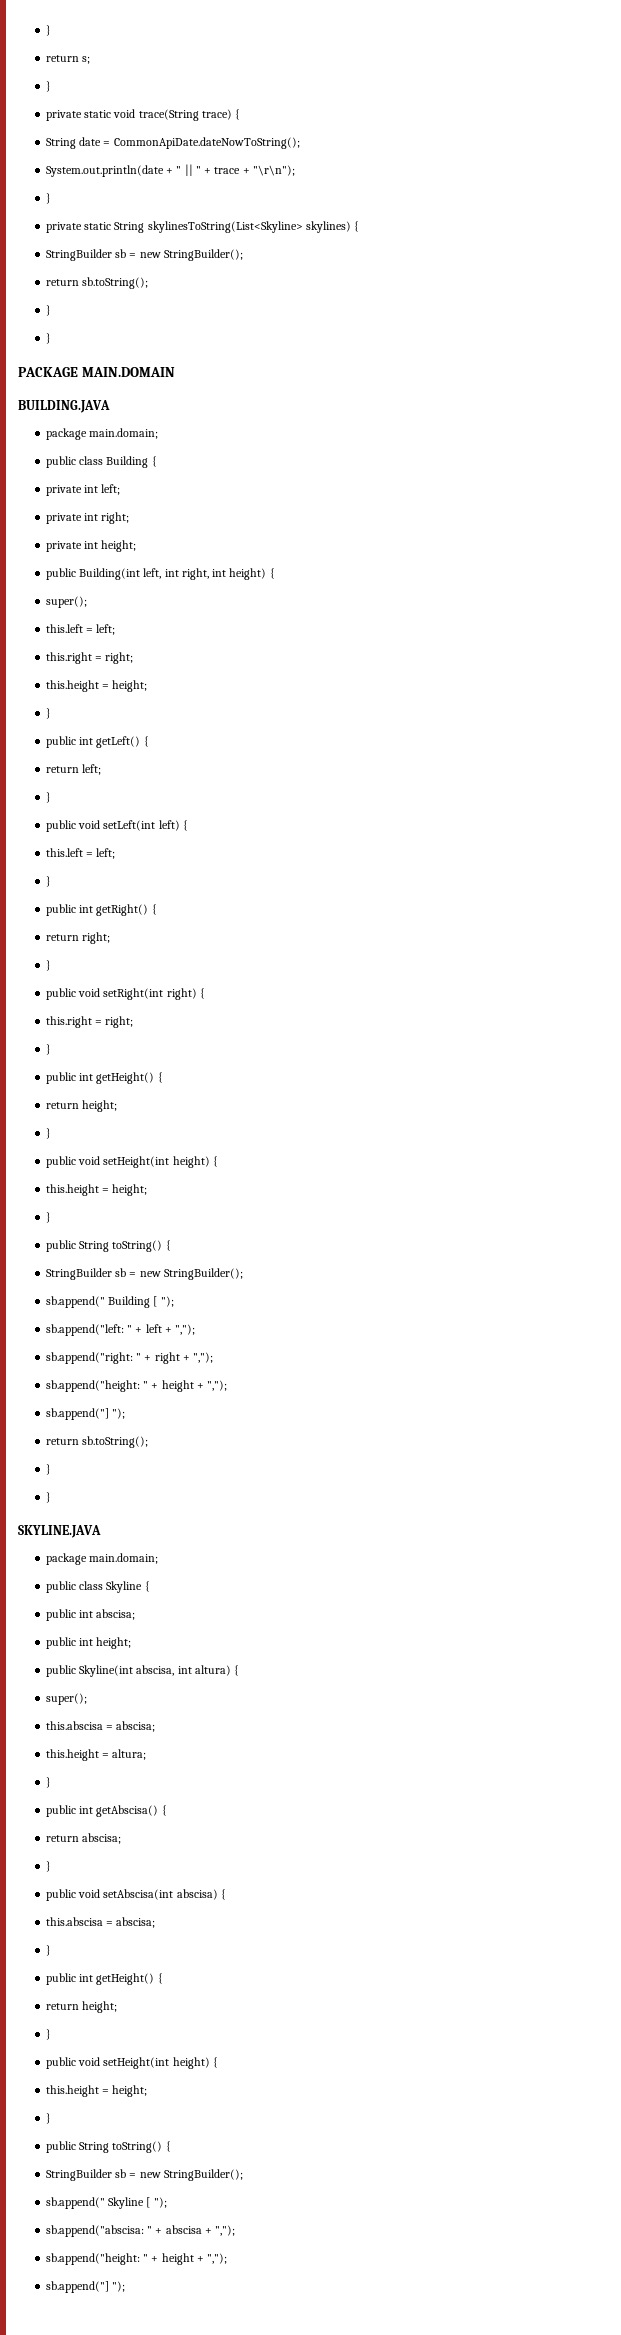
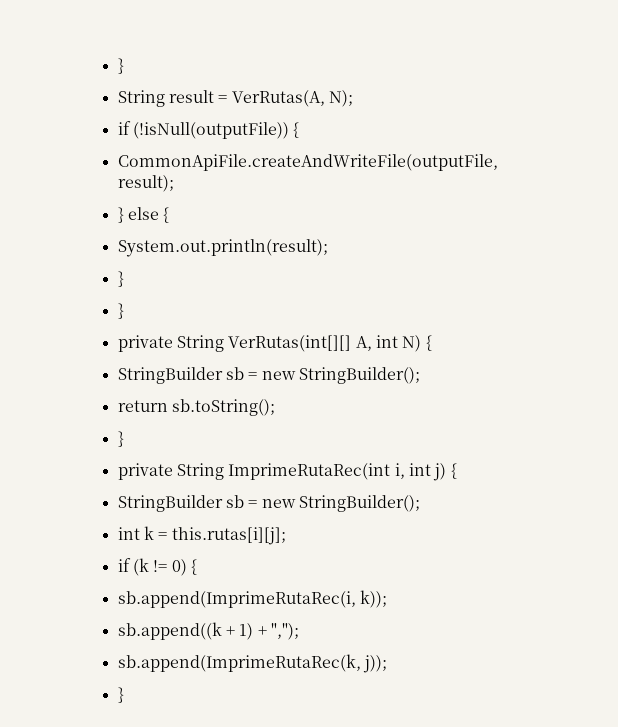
[45,25,51,36] [45,55,91,64] [45,81,51,92] [45,109,241,121] [45,137,300,149] [45,164,295,177] [45,193,51,204] [45,221,351,233] } // return s; // } // private static void trace(String trace) { // String date = CommonApiDate.dateNowToString(); // System.out.println(date + " || " + trace + "\r\n"); // } // private static String skylinesToString(List<Skyline> skylines) -> [117,58,124,74] [117,90,354,107] [117,121,300,139] [117,154,498,171] [117,175,174,192] [117,207,170,223] [117,239,328,257] [117,271,124,287] [117,303,124,319] [117,335,422,352] } // String result = VerRutas(A, N); // if (!isNull(outputFile)) { // CommonApiFile.createAndWriteFile(outputFile, result); // } else { // System.out.println(result); // } // } // private String VerRutas(int[][] A, int N)
[45,333,51,344] [18,367,175,377] [18,400,110,413] [45,428,159,440] [45,456,157,468] [45,484,121,496] [45,512,130,524] [45,540,137,552] [45,568,275,580] [45,596,87,608] [45,624,116,635] [45,652,134,664] [45,680,148,692] [45,708,51,719] [45,736,149,748] [45,764,102,775] [45,792,51,803] [45,820,188,832] [45,848,116,859] [45,876,51,887] [45,904,157,916] [45,932,111,944] [45,960,51,971] [45,988,205,1000] [45,1016,134,1028] [45,1044,51,1055] [45,1072,163,1084] [45,1100,118,1112] [45,1128,51,1139] [45,1156,218,1168] [45,1184,148,1196] [45,1212,51,1223] [45,1240,171,1252] [45,1268,243,1280] [45,1296,174,1308] [45,1324,196,1336] [45,1352,214,1364] [45,1380,228,1392] [45,1408,126,1420] [45,1436,149,1448] [45,1464,51,1475] [45,1492,51,1503] [18,1525,101,1538] [45,1553,159,1565] [45,1581,150,1593] [45,1609,136,1621] [45,1637,132,1649] [45,1665,240,1677] [45,1693,87,1705] [45,1721,156,1732] [45,1749,147,1761] [45,1777,51,1788] [45,1805,167,1817] [45,1833,122,1844] [45,1861,51,1872] [45,1889,226,1901] [45,1917,156,1928] [45,1945,51,1956] [45,1973,163,1985] [45,2001,118,2013] [45,2029,51,2040] [45,2057,218,2069] [45,2085,148,2097] [45,2113,51,2124] [45,2141,171,2153] [45,2169,243,2181] [45,2197,167,2209] [45,2225,236,2237] [45,2253,228,2265] [45,2281,126,2293] } // PACKAGE MAIN.DOMAIN // BUILDING.JAVA // package main.domain; // public class Building { // private int left; // private int right; // private int height; // public Building(int left, int right, int height) { // super(); // this.left = left; // this.right = right; // this.height = height; // } // public int getLeft() { // return left; // } // public void setLeft(int left) { // this.left = left; // } // public int getRight() { // return right; // } // public void setRight(int right) { // this.right = right; // } // public int getHeight() { // return height; // } // public void setHeight(int height) { // this.height = height; // } // public String toString() { // StringBuilder sb = new StringBuilder(); // sb.append(" Building [ "); // sb.append("left: " + left + ","); // sb.append("right: " + right + ","); // sb.append("height: " + height + ","); // sb.append("] "); // return sb.toString(); // } // } // SKYLINE.JAVA // package main.domain; // public class Skyline { // public int abscisa; // public int height; // public Skyline(int abscisa, int altura) { // super(); // this.abscisa = abscisa; // this.height = altura; // } // public int getAbscisa() { // return abscisa; // } // public void setAbscisa(int abscisa) { // this.abscisa = abscisa; // } // public int getHeight() { // return height; // } // public void setHeight(int height) { // this.height = height; // } // public String toString() { // StringBuilder sb = new StringBuilder(); // sb.append(" Skyline [ "); // sb.append("abscisa: " + abscisa + ","); // sb.append("height: " + height + ","); // sb.append("] "); -> [117,463,457,481] [117,495,421,512] [117,526,286,545] [117,558,198,576] [117,590,388,608] [117,622,300,640] [117,654,388,673] [117,687,124,703] private String ImprimeRutaRec(int i, int j) { // StringBuilder sb = new StringBuilder(); // int k = this.rutas[i][j]; // if (k != 0) { // sb.append(ImprimeRutaRec(i, k)); // sb.append((k + 1) + ","); // sb.append(ImprimeRutaRec(k, j)); // }

